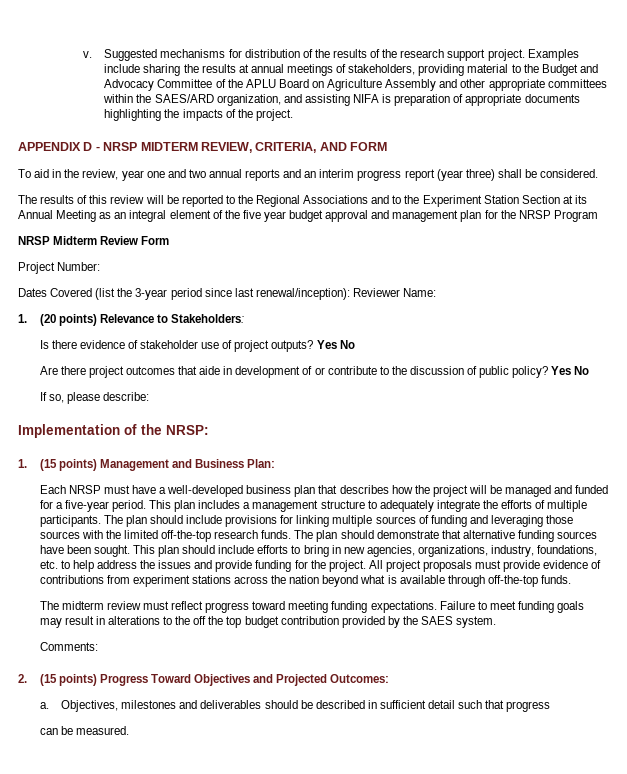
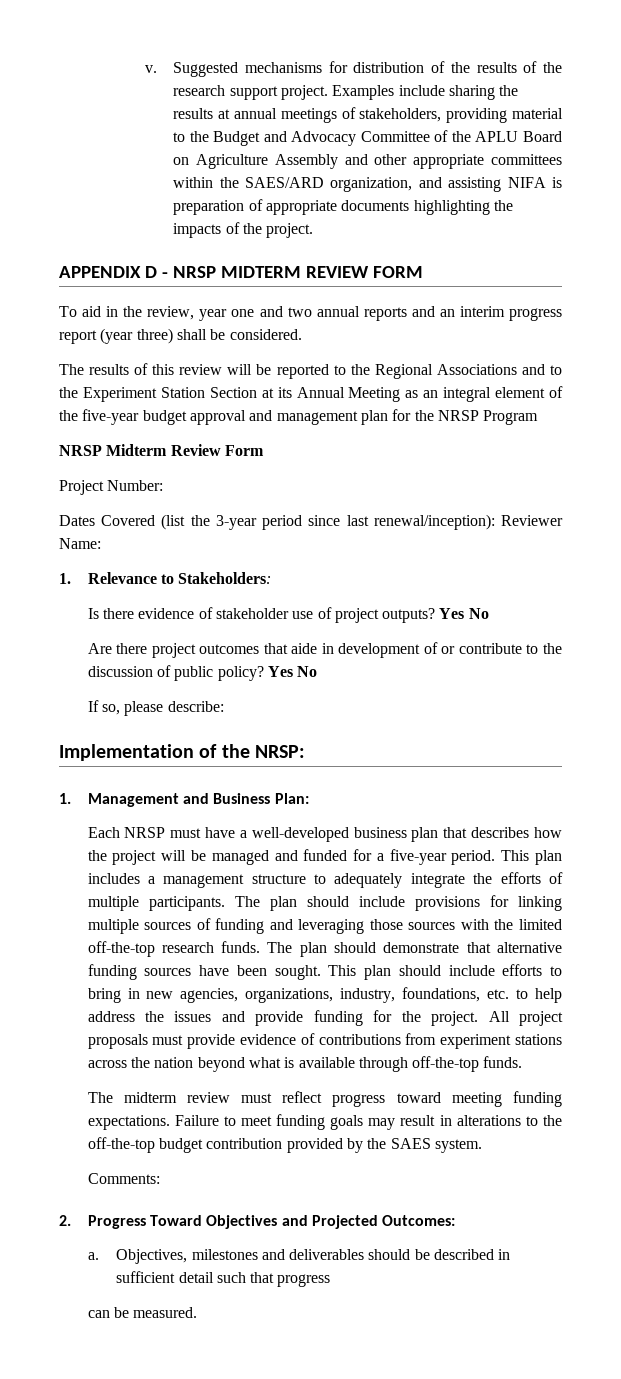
[200,142,347,153] REVIEW, CRITERIA, AND -> [305,266,369,278] REVIEW
[242,210,286,222] five year -> [82,409,140,425] five-year
[39,314,97,326] (20 points) -> (71, 578) none
[39,459,97,471] (15 points) -> (71, 798) none
[193,616,242,628] off the top -> [87,1137,155,1153] off-the-top
[39,674,97,686] (15 points) -> (71, 1220) none

